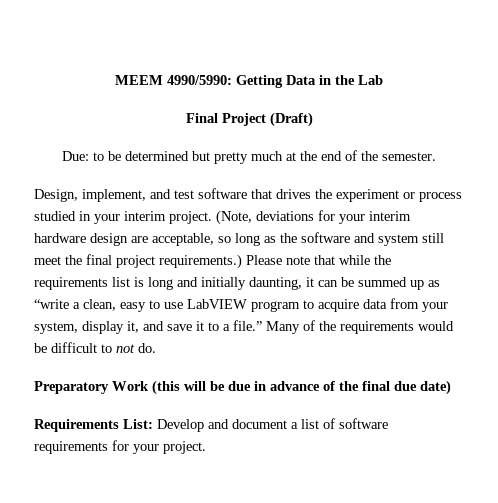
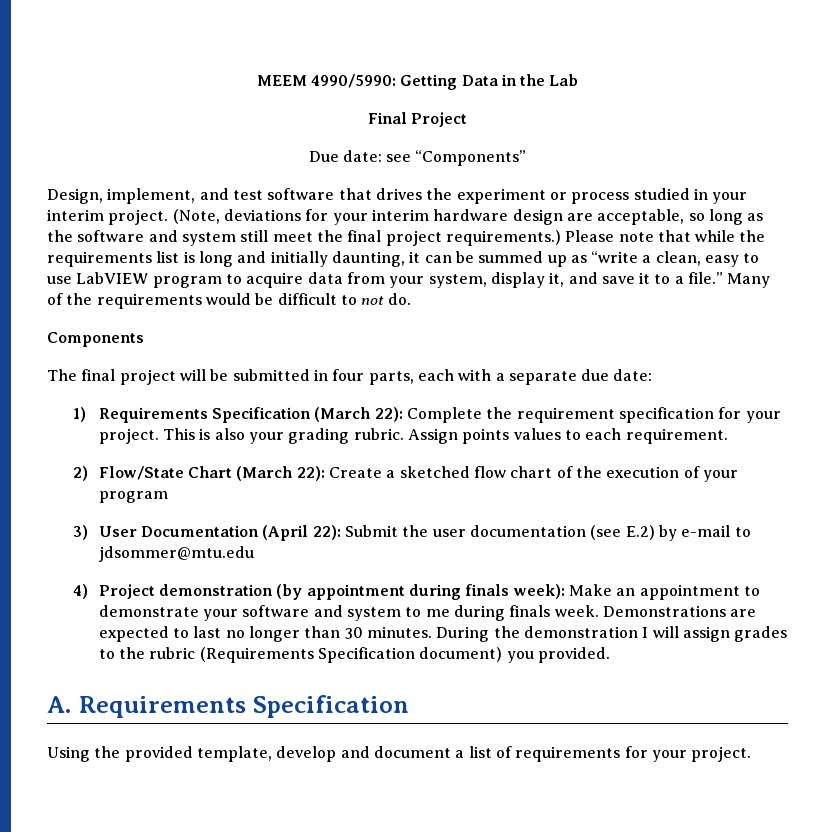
[269,112,313,127] [62,150,436,164] (Draft) // Due: to be determined but pretty much at the end of the semester. -> [308,150,527,166] // Due date: see “Components”
[34,380,451,395] [34,419,204,432] Preparatory Work (this will be due in advance of the final due date) // Requirements List: Develop -> [47,332,144,347] [47,369,653,385] [72,407,781,423] [98,428,728,444] [72,466,738,482] [98,491,168,503] [72,525,751,541] [98,546,254,562] [72,584,760,600] [98,605,757,621] [98,626,788,642] [98,647,611,663] [47,695,409,718] [47,746,337,762] Components // The final project will be submitted in four parts, each with a separate due date: // 1) Requirements Specification (March 22): Complete the requirement specification for your project. This is also your grading rubric. Assign points values to each requirement. // 2) Flow/State Chart (March 22): Create a sketched flow chart of the execution of your program // 3) User Documentation (April 22): Submit the user documentation (see E.2) by e-mail to jdsommer@mtu.edu // 4) Project demonstration (by appointment during finals week): Make an appointment to demonstrate your software and system to me during finals week. Demonstrations are expected to last no longer than 30 minutes. During the demonstration I will assign grades to the rubric (Requirements Specification document) you provided. // A. Requirements Specification // Using the provided template, develop
[339,418,388,429] software -> (512, 752) none

